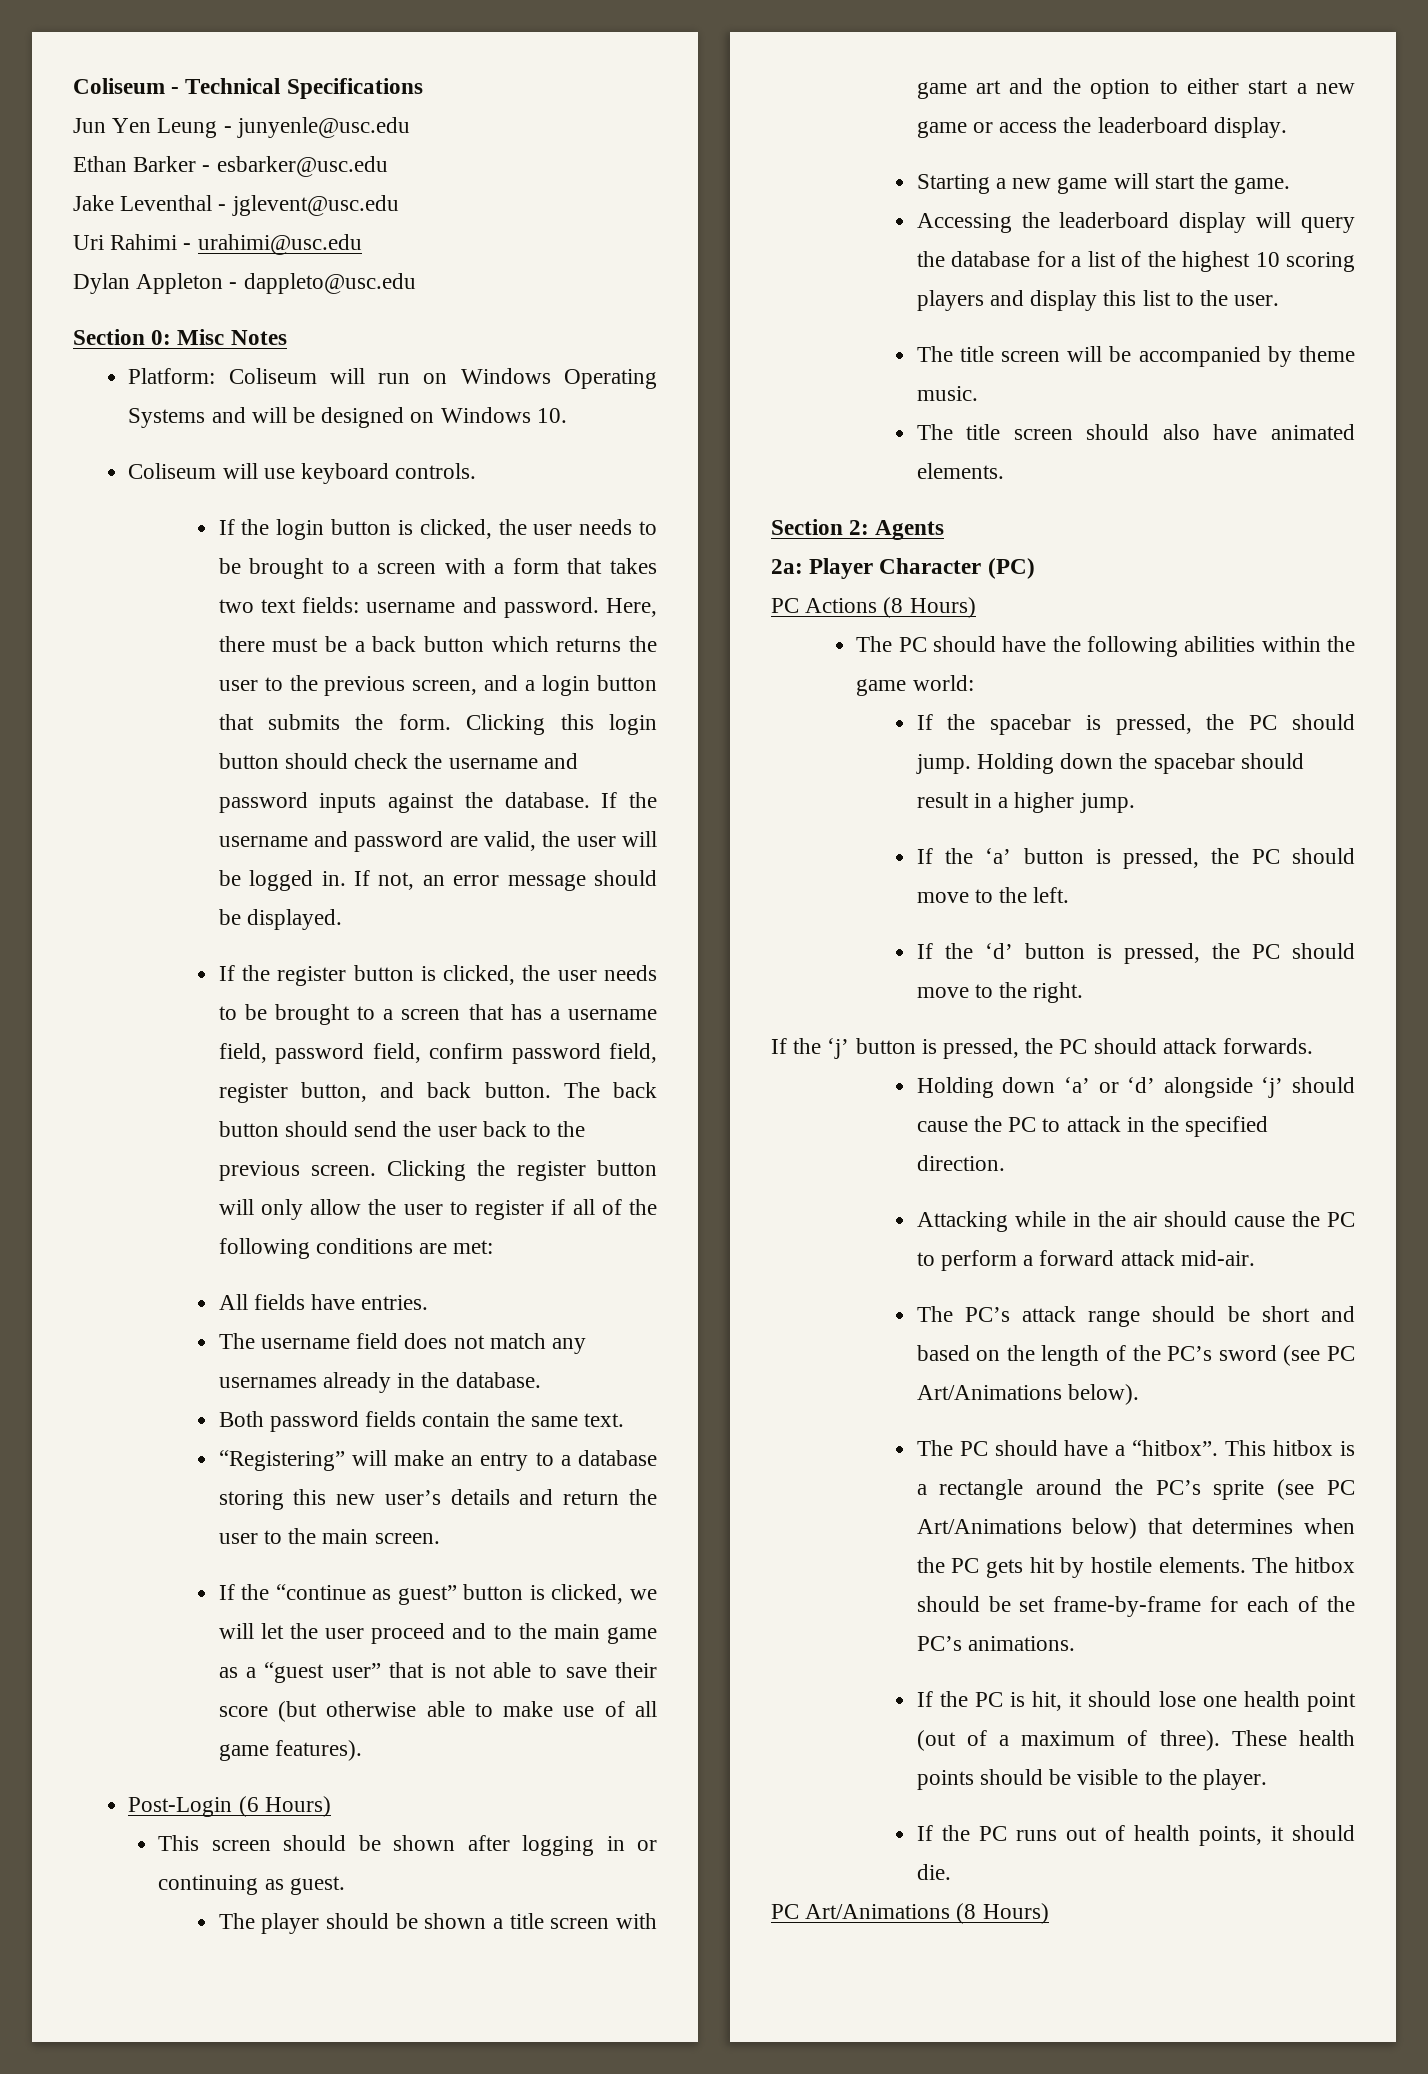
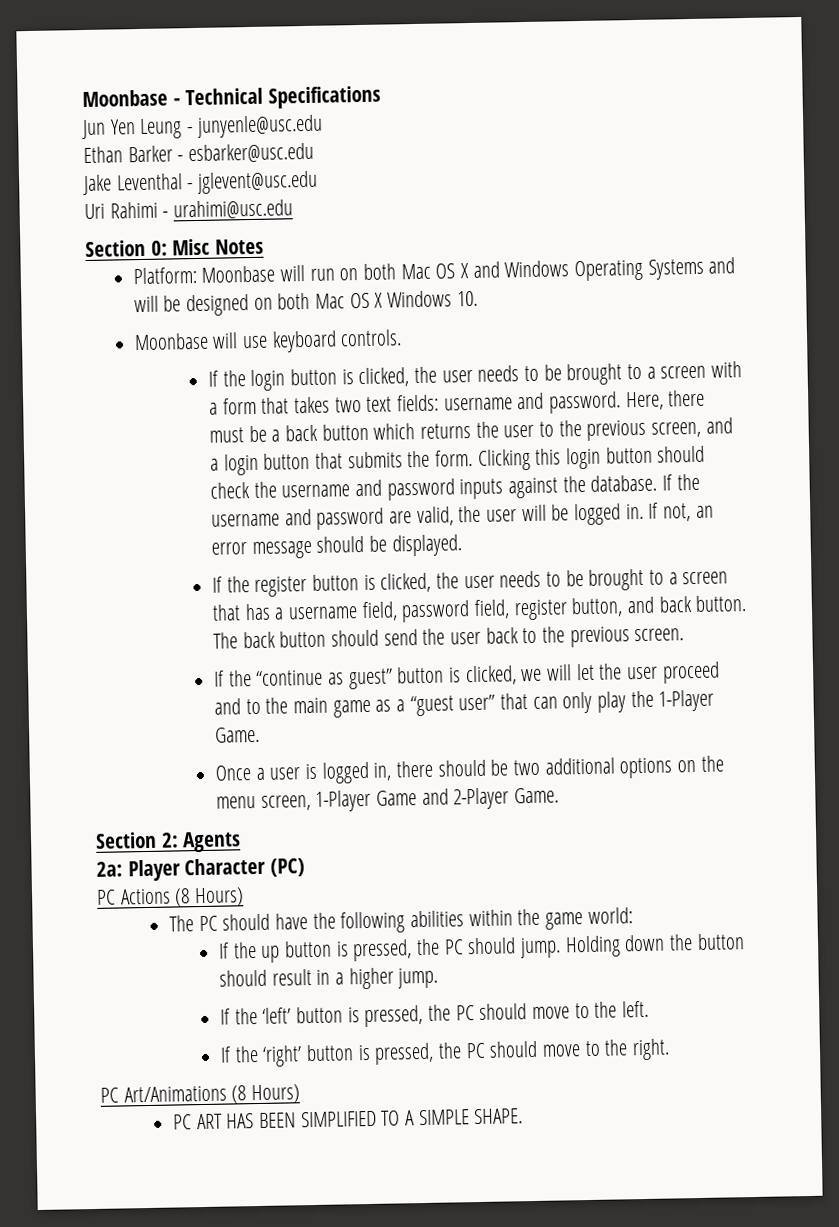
[73,78,165,94] Coliseum -> [82,89,168,108] Moonbase
[73,273,416,294] // Dylan Appleton - dappleto@usc.edu -> (294, 209) none
[228,368,317,384] Coliseum -> [201,265,276,283] Moonbase
(448, 378) none -> [362,261,500,280] both Mac OS X and
(435, 417) none -> [277,292,384,310] both Mac OS X
[128,463,217,479] Coliseum -> [133,332,209,351] Moonbase
[429,1043,657,1064] confirm password field, -> (510, 609) none
[387,1160,657,1181] [218,1199,657,1220] [218,1238,494,1259] [218,1294,429,1310] [218,1333,586,1354] [218,1372,541,1393] [218,1411,624,1432] [218,1450,657,1471] [218,1489,658,1510] [218,1528,440,1544] Clicking the register button will only allow the user to register if all of the following conditions are met: // All fields have entries. // The username field does not match any usernames already in the database. // Both password fields contain the same text. // “Registering” will make an entry to a database storing this new user’s details and return the user to the main screen. -> (685, 635) none
[431,1662,658,1678] [218,1701,657,1722] [218,1740,362,1761] [128,1796,331,1817] [158,1835,657,1856] [158,1875,345,1895] [218,1913,657,1934] [916,78,1355,99] [916,117,1287,138] [916,173,1291,194] [916,212,1355,233] [916,251,1355,272] [916,290,1280,311] [916,346,1355,367] [916,386,978,401] [916,424,1355,440] [916,463,1004,479] is not able to save their score (but otherwise able to make use of all game features). // Post-Login (6 Hours) // This screen should be shown after logging in or continuing as guest. // The player should be shown a title screen with game art and the option to either start a new game or access the leaderboard display. // Starting a new game will start the game. // Accessing the leaderboard display will query the database for a list of the highest 10 scoring players and display this list to the user. // The title screen will be accompanied by theme music. // The title screen should also have animated elements. -> [532,689,715,714] [214,726,260,743] [214,755,724,784] [215,787,559,812] can only play the 1-Player Game. // Once a user is logged in, there should be two additional options on the menu screen, 1-Player Game and 2-Player Game.
[990,714,1072,735] spacebar -> [261,940,332,963] up button
[1153,753,1235,774] spacebar -> [696,933,745,951] button
[985,848,1012,864] ‘a’ -> [262,1007,292,1024] ‘left’
[984,943,1013,959] ‘d’ -> [262,1045,303,1067] ‘right’
[771,1038,1314,1059] [916,1077,1355,1098] [916,1116,1269,1137] [916,1155,1005,1171] [916,1211,1355,1232] [916,1250,1255,1271] [916,1306,1355,1327] [916,1345,1355,1366] [916,1384,1139,1405] [916,1440,1355,1456] [916,1479,1355,1500] [916,1518,1355,1539] [916,1557,1355,1578] [916,1596,1355,1617] [916,1636,1075,1651] [916,1691,1356,1712] [916,1730,1355,1751] [916,1769,1267,1790] [916,1825,1355,1846] [916,1864,951,1880] [771,1903,1049,1924] If the ‘j’ button is pressed, the PC should attack forwards. // Holding down ‘a’ or ‘d’ alongside ‘j’ should cause the PC to attack in the specified direction. // Attacking while in the air should cause the PC to perform a forward attack mid-air. // The PC’s attack range should be short and based on the length of the PC’s sword (see PC Art/Animations below). // The PC should have a “hitbox”. This hitbox is a rectangle around the PC’s sprite (see PC Art/Animations below) that determines when the PC gets hit by hostile elements. The hitbox should be set frame-by-frame for each of the PC’s animations. // If the PC is hit, it should lose one health point (out of a maximum of three). These health points should be visible to the player. // If the PC runs out of health points, it should die. // PC Art/Animations (8 Hours) -> [100,1084,301,1104] [172,1108,524,1130] PC Art/Animations (8 Hours) // PC ART HAS BEEN SIMPLIFIED TO A SIMPLE SHAPE.

